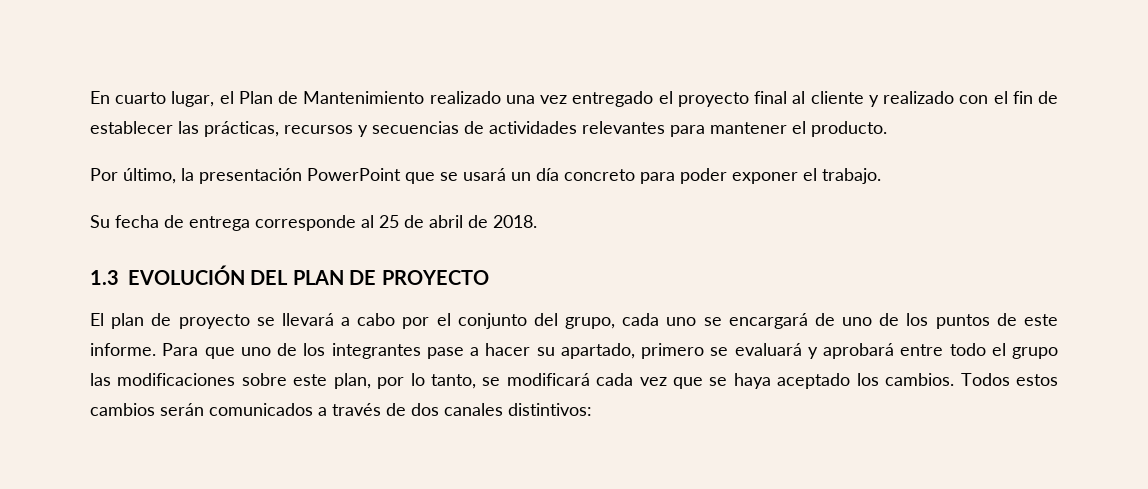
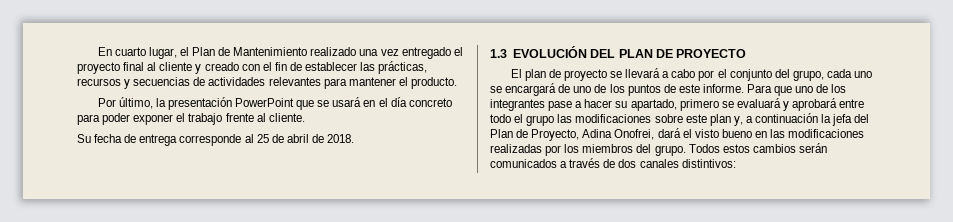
[883,91,955,104] realizado -> [204,62,239,71] creado
[511,172,531,181] un -> [363,98,388,107] en el
[822,168,881,184] trabajo. -> [188,113,305,125] trabajo frente al cliente.
[333,373,955,389] plan, por lo tanto, se modificará cada vez que se haya aceptado los cambios. -> [709,113,870,126] [490,128,865,141] [490,144,686,156] plan y, a continuación la jefa del Plan de Proyecto, Adina Onofrei, dará el visto bueno en las modificaciones realizadas por los miembros del grupo.

